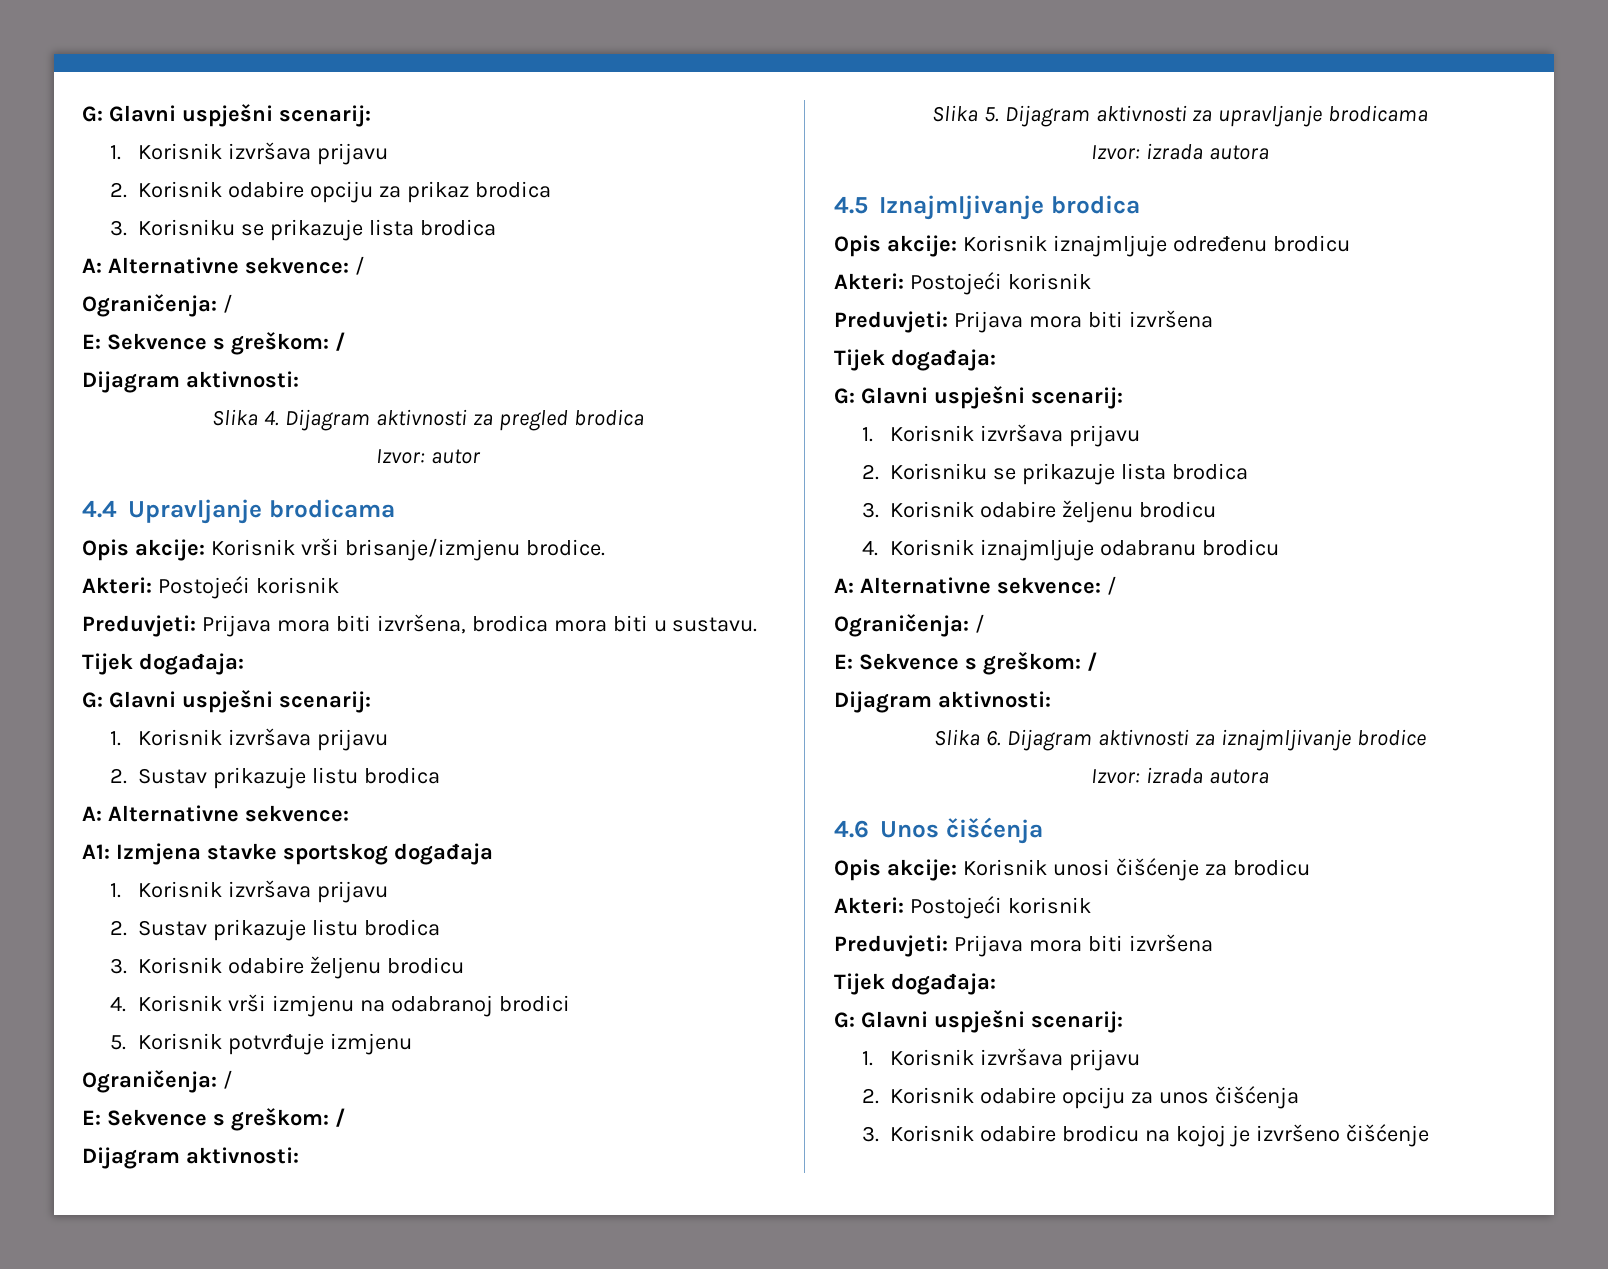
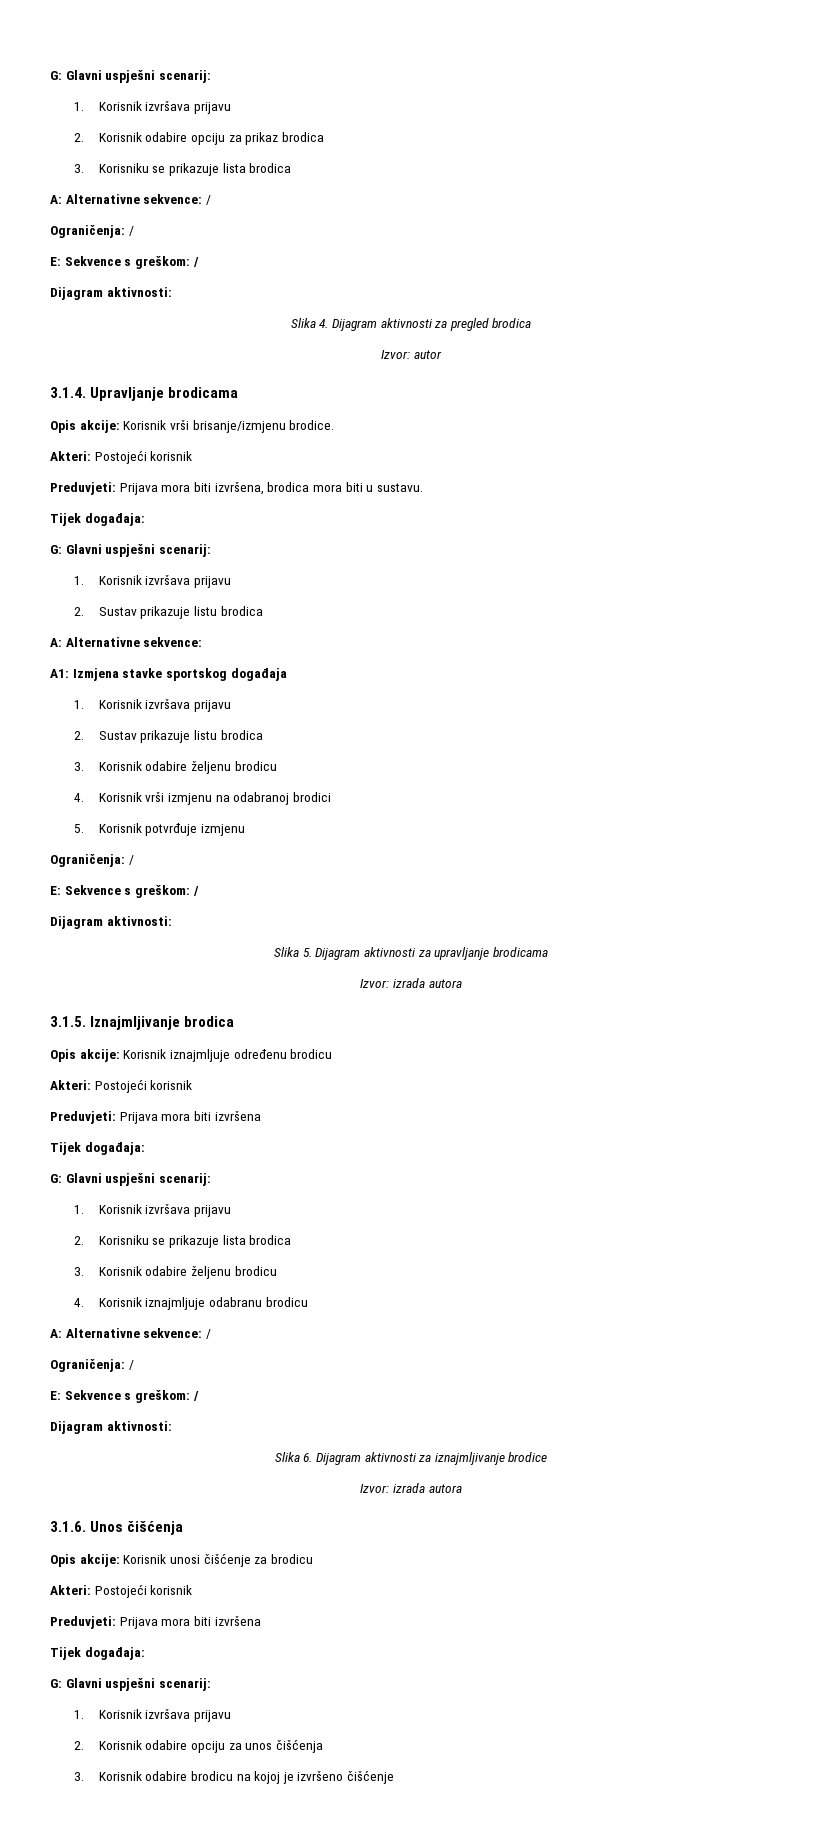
[82,500,117,518] 4.4 -> [50,387,86,398] 3.1.4.
[834,196,868,214] 4.5 -> [50,1016,86,1027] 3.1.5.
[834,820,869,838] 4.6 -> [50,1521,86,1532] 3.1.6.

